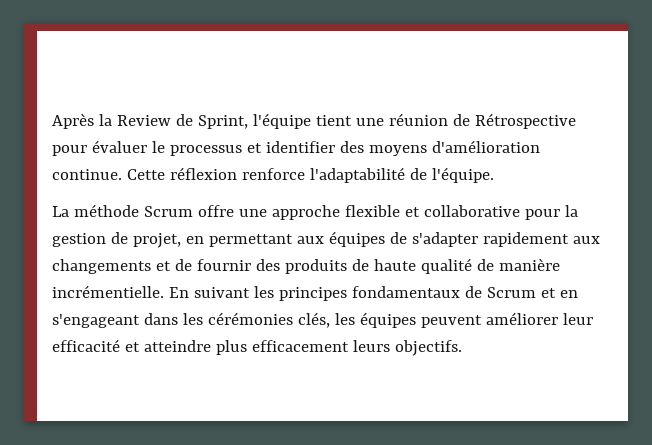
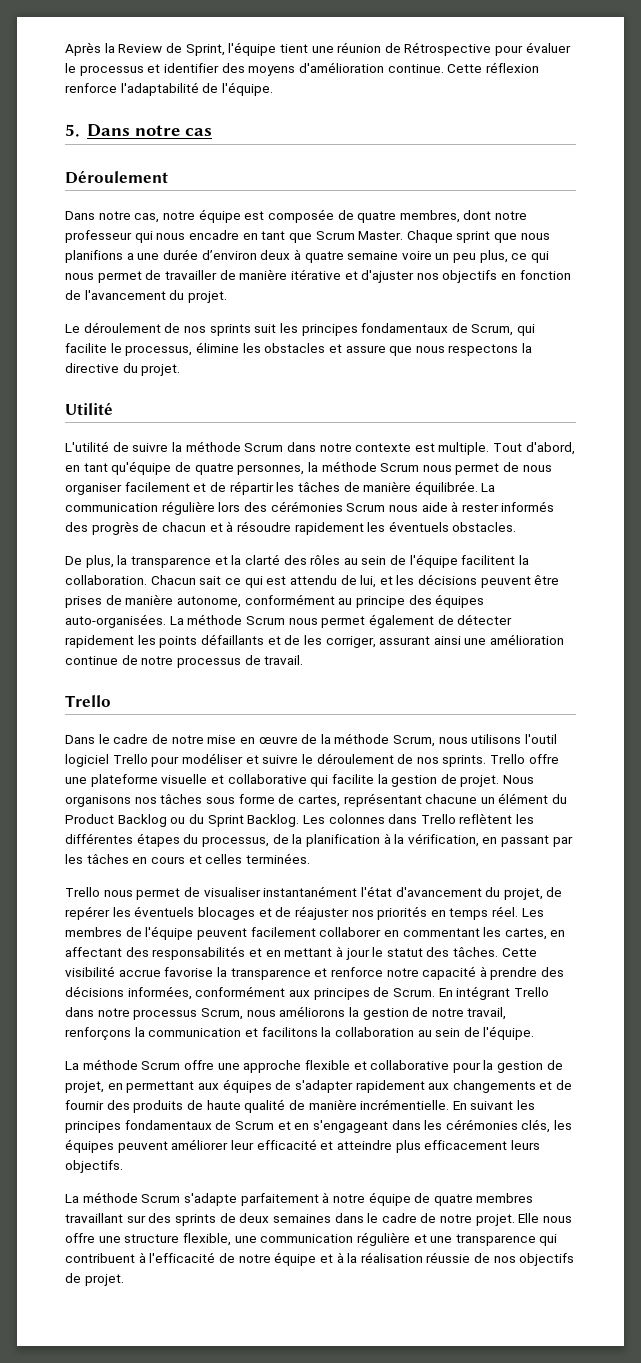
(494, 175) none -> [65,124,212,137] [65,170,168,184] [65,209,528,223] [65,230,550,243] [65,249,550,263] [65,269,571,283] [65,290,227,303] [65,322,536,336] [65,342,533,356] [65,363,181,376] [65,402,113,415] [65,441,575,455] [65,461,552,475] [65,481,496,495] [65,501,555,515] [65,521,517,535] [65,554,530,568] [65,574,560,588] [65,594,485,608] [65,614,513,628] [65,634,565,648] [65,655,304,668] [65,695,111,707] [65,733,558,747] [65,753,559,767] [65,774,535,787] [65,793,568,807] [65,813,535,827] [65,833,573,847] [65,853,310,864] [65,886,563,900] [65,906,544,920] [65,926,566,940] [65,946,537,960] [65,966,565,980] [65,986,549,1000] [65,1006,507,1020] [65,1026,535,1040] // 5. Dans notre cas // Déroulement // Dans notre cas, notre équipe est composée de quatre membres, dont notre professeur qui nous encadre en tant que Scrum Master. Chaque sprint que nous planifions a une durée d’environ deux à quatre semaine voire un peu plus, ce qui nous permet de travailler de manière itérative et d'ajuster nos objectifs en fonction de l'avancement du projet. // Le déroulement de nos sprints suit les principes fondamentaux de Scrum, qui facilite le processus, élimine les obstacles et assure que nous respectons la directive du projet. // Utilité // L'utilité de suivre la méthode Scrum dans notre contexte est multiple. Tout d'abord, en tant qu'équipe de quatre personnes, la méthode Scrum nous permet de nous organiser facilement et de répartir les tâches de manière équilibrée. La communication régulière lors des cérémonies Scrum nous aide à rester informés des progrès de chacun et à résoudre rapidement les éventuels obstacles. // De plus, la transparence et la clarté des rôles au sein de l'équipe facilitent la collaboration. Chacun sait ce qui est attendu de lui, et les décisions peuvent être prises de manière autonome, conformément au principe des équipes auto-organisées. La méthode Scrum nous permet également de détecter rapidement les points défaillants et de les corriger, assurant ainsi une amélioration continue de notre processus de travail. // Trello // Dans le cadre de notre mise en œuvre de la méthode Scrum, nous utilisons l'outil logiciel Trello pour modéliser et suivre le déroulement de nos sprints. Trello offre une plateforme visuelle et collaborative qui facilite la gestion de projet. Nous organisons nos tâches sous forme de cartes, représentant chacune un élément du Product Backlog ou du Sprint Backlog. Les colonnes dans Trello reflètent les différentes étapes du processus, de la planification à la vérification, en passant par les tâches en cours et celles terminées. // Trello nous permet de visualiser instantanément l'état d'avancement du projet, de repérer les éventuels blocages et de réajuster nos priorités en temps réel. Les membres de l'équipe peuvent facilement collaborer en commentant les cartes, en affectant des responsabilités et en mettant à jour le statut des tâches. Cette visibilité accrue favorise la transparence et renforce notre capacité à prendre des décisions informées, conformément aux principes de Scrum. En intégrant Trello dans notre processus Scrum, nous améliorons la gestion de notre travail, renforçons la communication et facilitons la collaboration au sein de l'équipe.
(462, 348) none -> [65,1192,534,1206] [65,1213,573,1226] [65,1232,558,1246] [65,1252,575,1266] [65,1273,124,1286] // La méthode Scrum s'adapte parfaitement à notre équipe de quatre membres travaillant sur des sprints de deux semaines dans le cadre de notre projet. Elle nous offre une structure flexible, une communication régulière et une transparence qui contribuent à l'efficacité de notre équipe et à la réalisation réussie de nos objectifs de projet.

